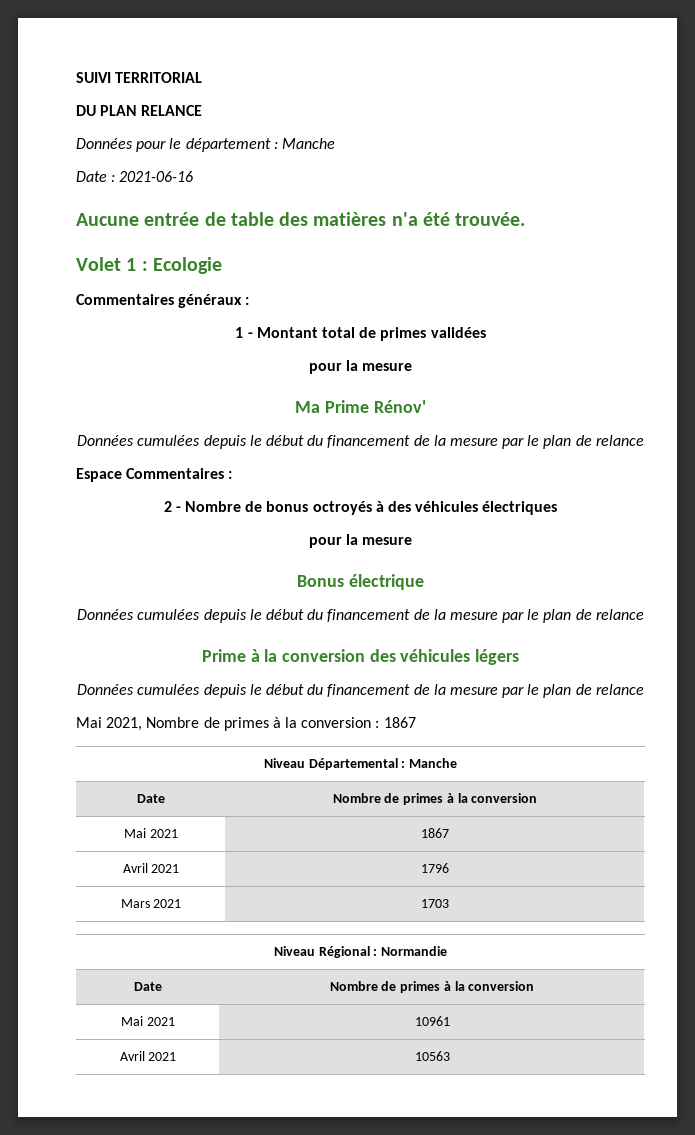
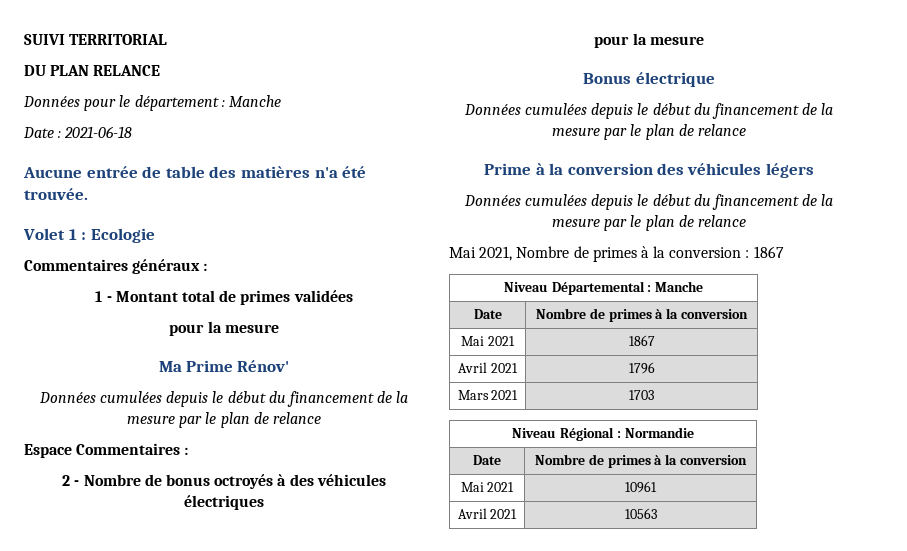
[119,171,194,182] 2021-06-16 -> [64,126,133,138] 2021-06-18

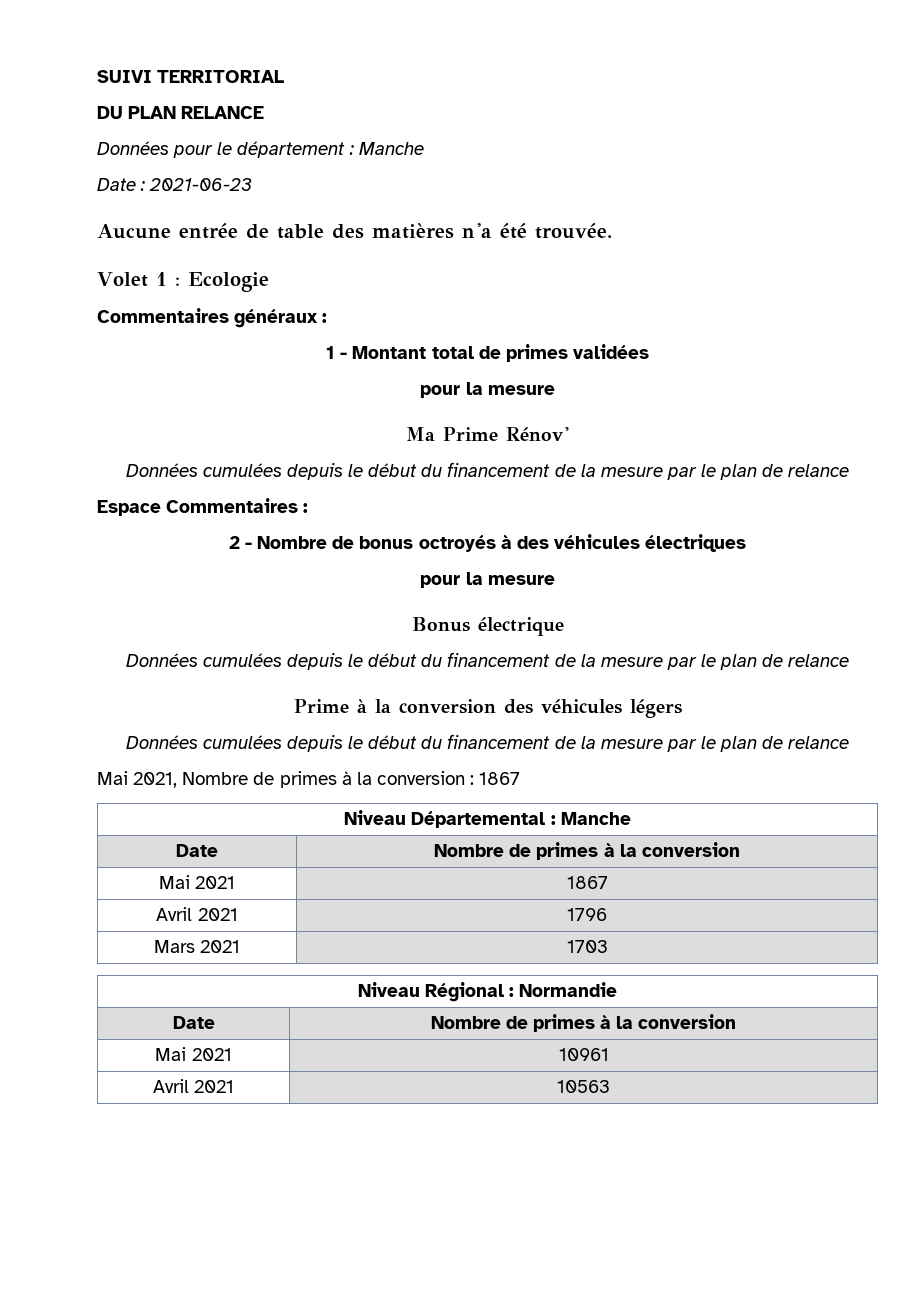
[64,126,133,138] 2021-06-18 -> [149,178,253,191] 2021-06-23

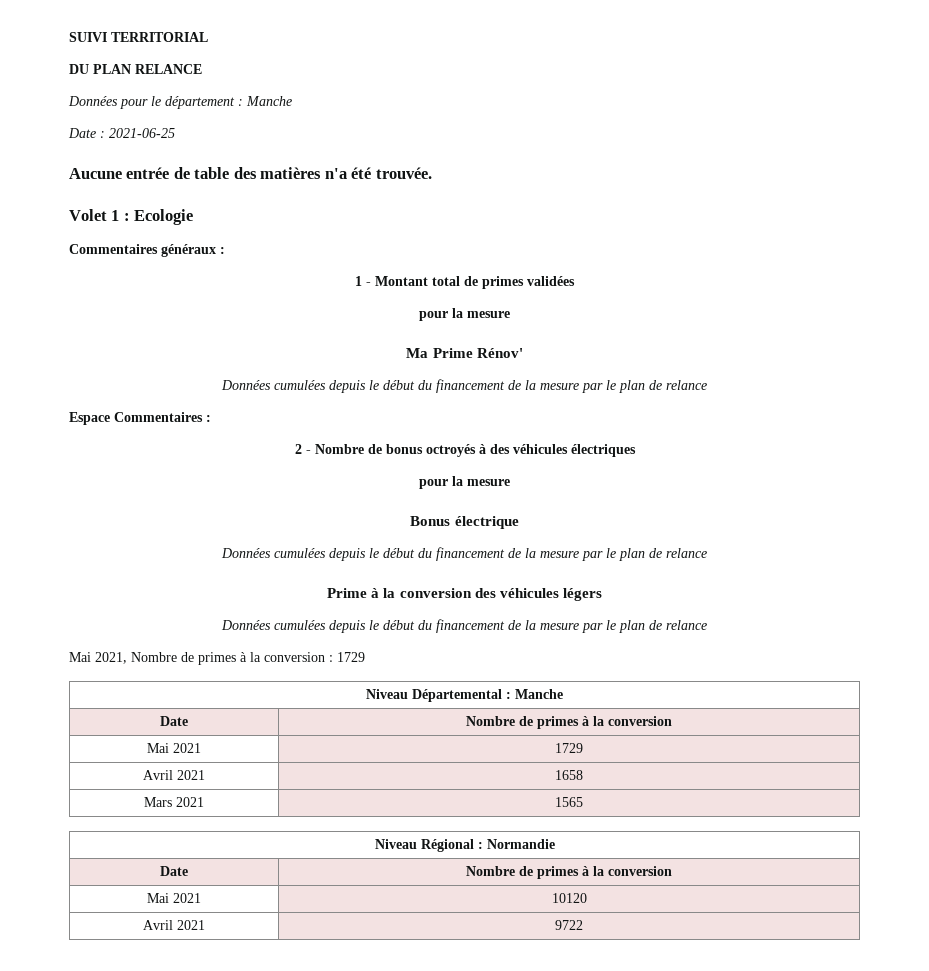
[149,178,253,191] 2021-06-23 -> [109,128,175,138] 2021-06-25
[479,772,521,785] 1867 -> [337,652,365,662] 1729
[566,876,608,889] [156,907,238,921] [567,908,607,921] 1867 // Avril 2021 | 1796 -> [555,743,583,753] [143,770,205,780] [555,770,583,780] 1729 // Avril 2021 | 1658
[566,940,608,953] 1703 -> [555,797,583,807] 1565
[558,1048,609,1061] [152,1079,235,1093] [557,1080,610,1093] 10961 // Avril 2021 | 10563 -> [551,893,587,903] [143,920,205,930] [555,920,583,930] 10120 // Avril 2021 | 9722

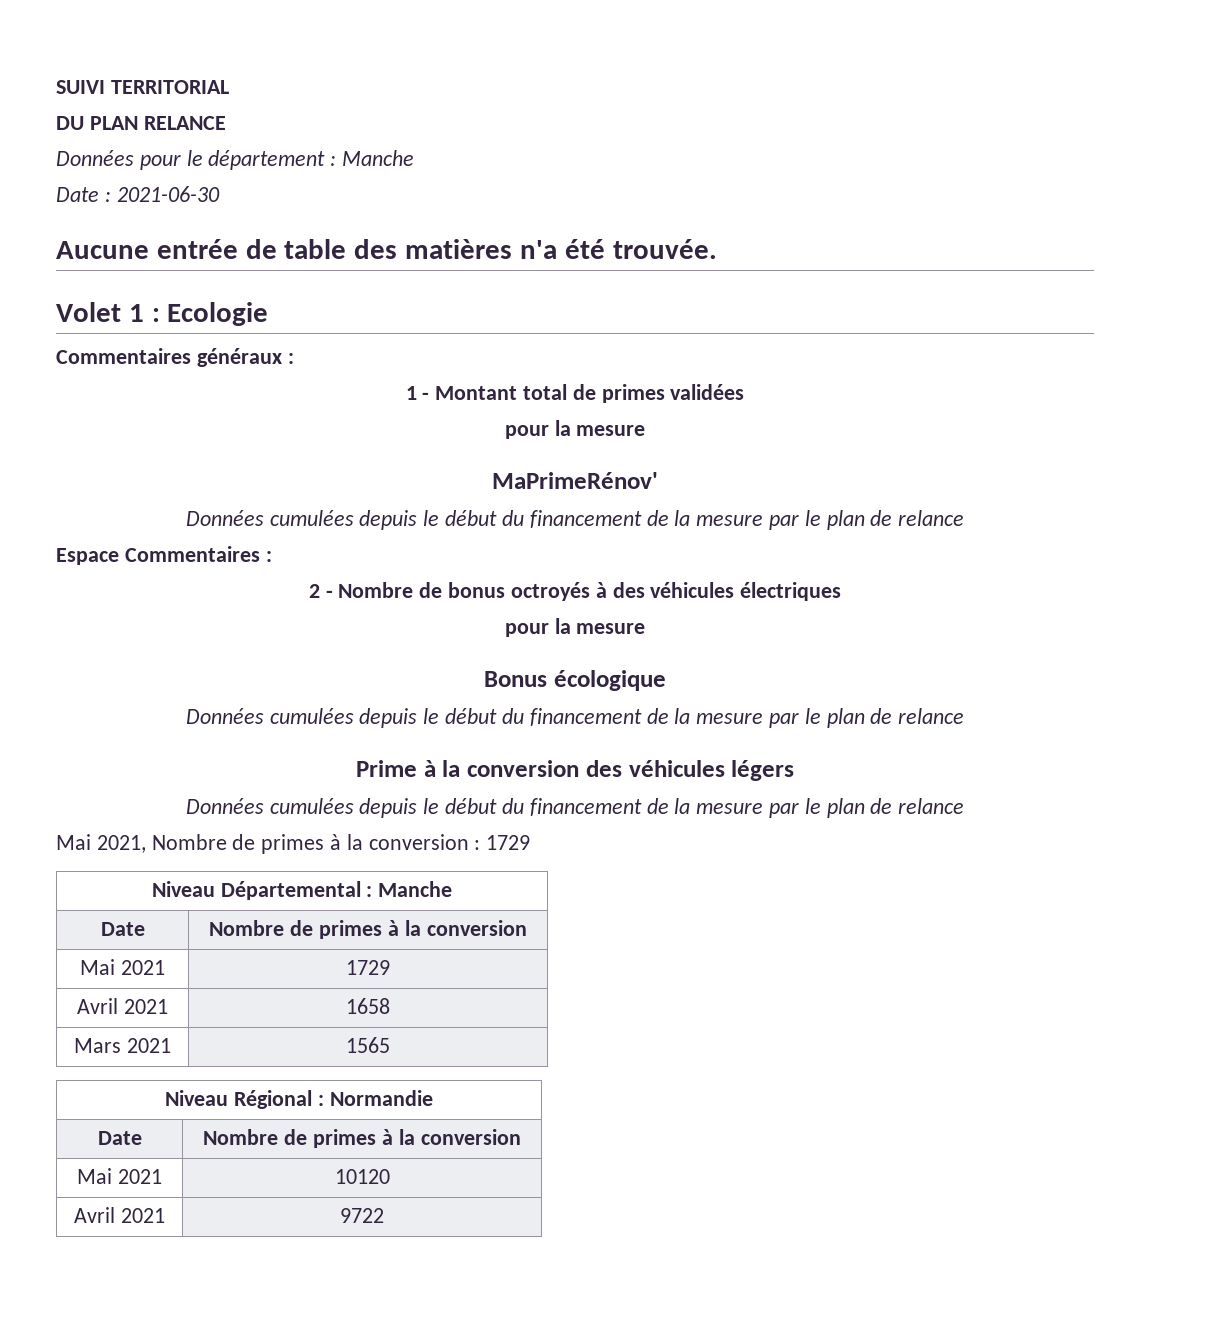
[109,128,175,138] 2021-06-25 -> [116,186,220,202] 2021-06-30
[406,348,523,358] Ma Prime Rénov' -> [492,472,658,489] MaPrimeRénov'
[454,516,519,529] électrique -> [553,670,666,691] écologique

